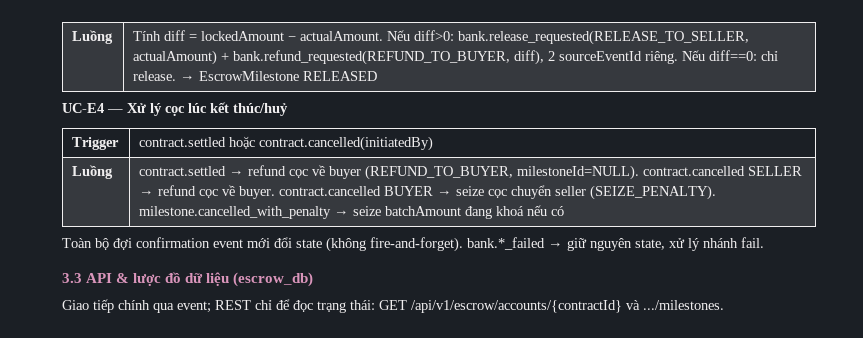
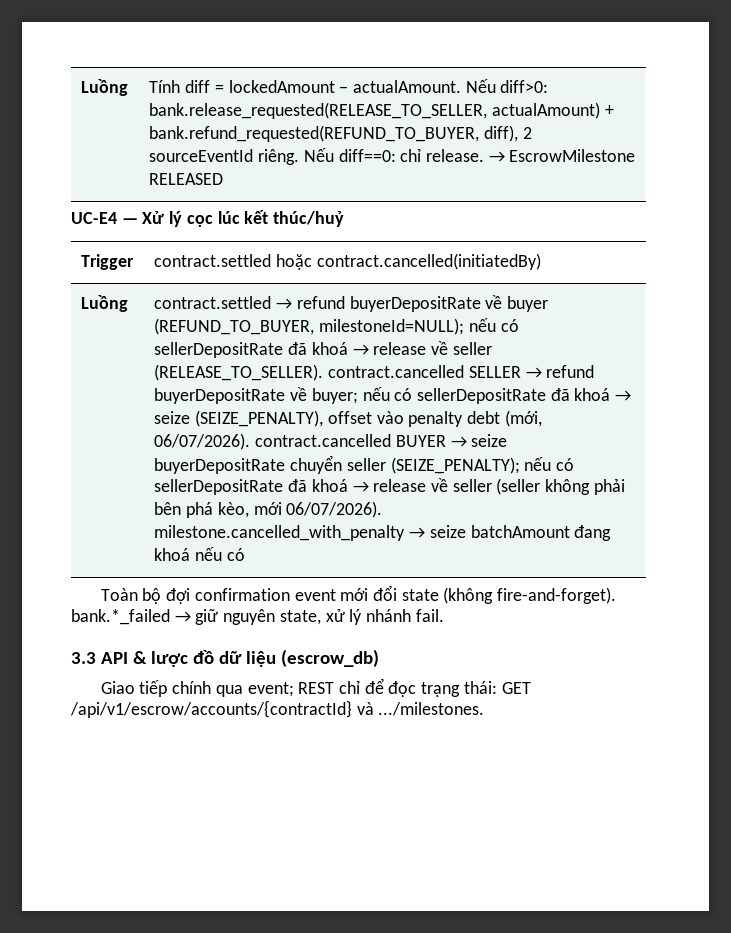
[289,169,309,178] cọc -> [349,296,481,312] buyerDepositRate
[517,165,803,180] [139,185,276,199] milestoneId=NULL). contract.cancelled SELLER → refund cọc về buyer. -> [319,318,519,335] [154,341,492,358] [154,364,595,381] [154,387,632,404] [154,410,542,427] [154,433,251,450] milestoneId=NULL); nếu có sellerDepositRate đã khoá → release về seller (RELEASE_TO_SELLER). contract.cancelled SELLER → refund buyerDepositRate về buyer; nếu có sellerDepositRate đã khoá → seize (SEIZE_PENALTY), offset vào penalty debt (mới, 06/07/2026).
[488,189,508,198] cọc -> [154,458,286,474] buyerDepositRate
[590,185,717,200] (SEIZE_PENALTY). -> [390,457,574,474] [154,478,625,495] [154,501,383,518] (SEIZE_PENALTY); nếu có sellerDepositRate đã khoá → release về seller (seller không phải bên phá kèo, mới 06/07/2026).

